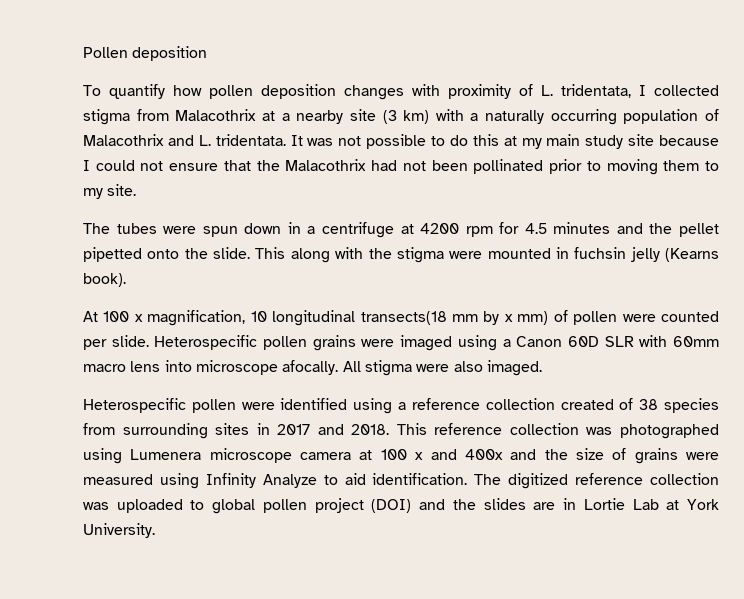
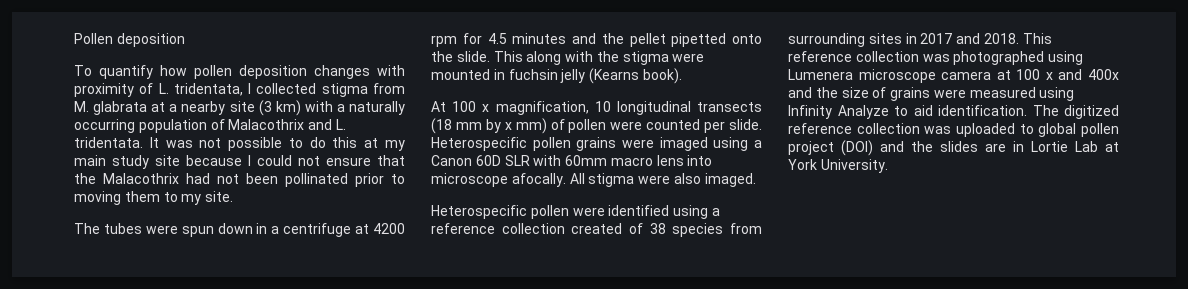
[175,109,257,121] Malacothrix -> [74,101,148,115] M. glabrata
[360,311,447,325] transects(18 -> [697,102,762,112] [431,118,452,134] transects (18

